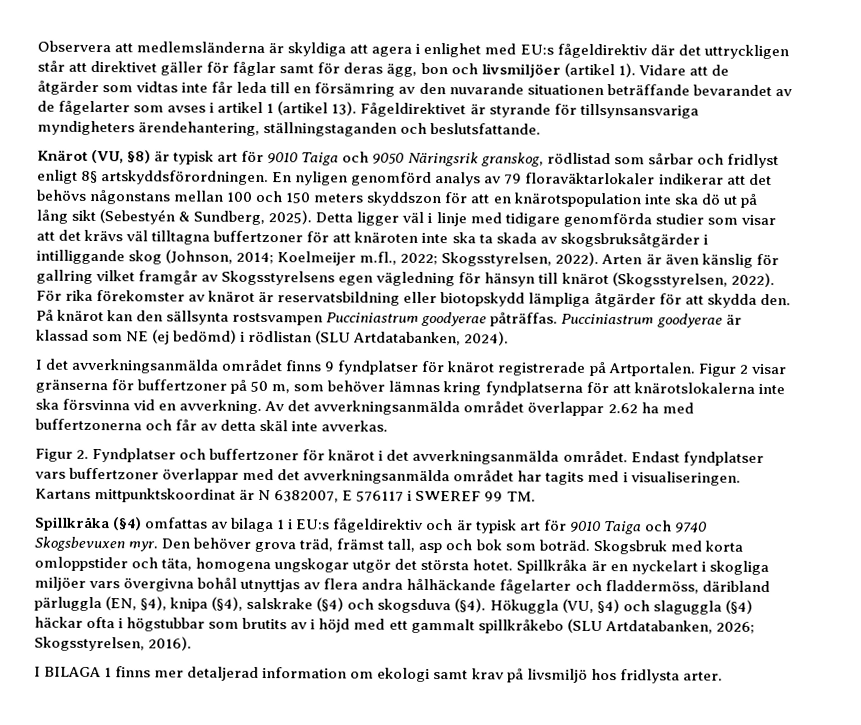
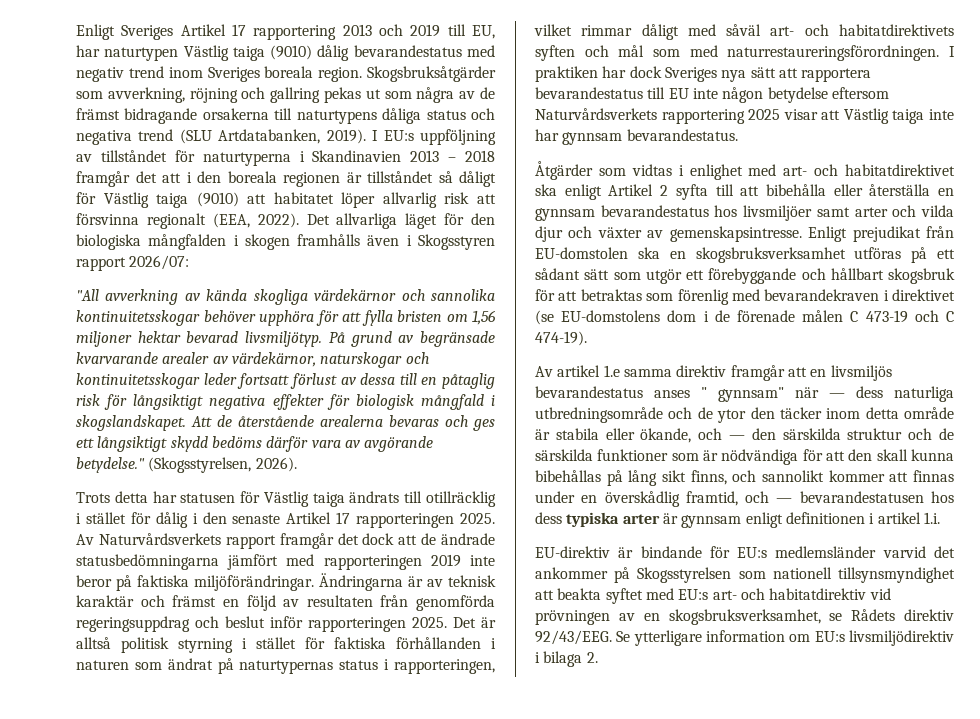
[37,40,789,60] [37,60,729,78] [37,80,793,97] [37,100,699,119] [37,120,542,137] [37,149,779,169] [37,169,772,187] [36,189,758,208] [36,209,776,228] [36,229,708,248] [36,249,779,268] [36,269,775,288] [36,289,791,308] [36,309,742,328] [36,329,510,346] [35,358,786,377] [35,378,785,396] [35,398,694,417] [35,418,389,432] [35,447,764,466] [35,467,741,486] [35,488,536,503] [34,516,707,535] [34,536,743,555] [34,556,769,576] [34,576,770,594] [34,596,753,615] [34,616,755,634] [34,636,193,652] [34,666,723,684] Observera att medlemsländerna är skyldiga att agera i enlighet med EU:s fågeldirektiv där det uttryckligen står att direktivet gäller för fåglar samt för deras ägg, bon och livsmiljöer (artikel 1). Vidare att de åtgärder som vidtas inte får leda till en försämring av den nuvarande situationen beträffande bevarandet av de fågelarter som avses i artikel 1 (artikel 13). Fågeldirektivet är styrande för tillsynsansvariga myndigheters ärendehantering, ställningstaganden och beslutsfattande. // Knärot (VU, §8) är typisk art för 9010 Taiga och 9050 Näringsrik granskog, rödlistad som sårbar och fridlyst enligt 8§ artskyddsförordningen. En nyligen genomförd analys av 79 floraväktarlokaler indikerar att det behövs någonstans mellan 100 och 150 meters skyddszon för att en knärotspopulation inte ska dö ut på lång sikt (Sebestyén & Sundberg, 2025). Detta ligger väl i linje med tidigare genomförda studier som visar att det krävs väl tilltagna buffertzoner för att knäroten inte ska ta skada av skogsbruksåtgärder i intilliggande skog (Johnson, 2014; Koelmeijer m.fl., 2022; Skogsstyrelsen, 2022). Arten är även känslig för gallring vilket framgår av Skogsstyrelsens egen vägledning för hänsyn till knärot (Skogsstyrelsen, 2022). För rika förekomster av knärot är reservatsbildning eller biotopskydd lämpliga åtgärder för att skydda den. På knärot kan den sällsynta rostsvampen Pucciniastrum goodyerae påträffas. Pucciniastrum goodyerae är klassad som NE (ej bedömd) i rödlistan (SLU Artdatabanken, 2024). // I det avverkningsanmälda området finns 9 fyndplatser för knärot registrerade på Artportalen. Figur 2 visar gränserna för buffertzoner på 50 m, som behöver lämnas kring fyndplatserna för att knärotslokalerna inte ska försvinna vid en avverkning. Av det avverkningsanmälda området överlappar 2.62 ha med buffertzonerna och får av detta skäl inte avverkas. // Figur 2. Fyndplatser och buffertzoner för knärot i det avverkningsanmälda området. Endast fyndplatser vars buffertzoner överlappar med det avverkningsanmälda området har tagits med i visualiseringen. Kartans mittpunktskoordinat är N 6382007, E 576117 i SWEREF 99 TM. // Spillkråka (§4) omfattas av bilaga 1 i EU:s fågeldirektiv och är typisk art för 9010 Taiga och 9740 Skogsbevuxen myr. Den behöver grova träd, främst tall, asp och bok som boträd. Skogsbruk med korta omloppstider och täta, homogena ungskogar utgör det största hotet. Spillkråka är en nyckelart i skogliga miljöer vars övergivna bohål utnyttjas av flera andra hålhäckande fågelarter och fladdermöss, däribland pärluggla (EN, §4), knipa (§4), salskrake (§4) och skogsduva (§4). Hökuggla (VU, §4) och slaguggla (§4) häckar ofta i högstubbar som brutits av i höjd med ett gammalt spillkråkebo (SLU Artdatabanken, 2026; Skogsstyrelsen, 2016). // I BILAGA 1 finns mer detaljerad information om ekologi samt krav på livsmiljö hos fridlysta arter. -> [76,24,495,40] [76,45,495,61] [76,66,496,82] [76,87,496,103] [76,108,495,124] [76,129,496,145] [76,150,495,166] [76,171,496,187] [76,192,496,208] [76,213,495,229] [76,234,495,250] [76,255,190,271] [76,289,495,305] [76,310,496,326] [76,331,496,347] [76,352,429,368] [76,373,495,389] [76,394,495,410] [76,415,495,431] [76,436,434,452] [76,457,297,473] [76,491,496,507] [76,512,495,528] [76,533,495,549] [76,554,495,570] [76,573,496,591] [76,595,495,611] [76,616,496,632] [76,637,496,653] [76,658,495,674] [534,24,954,40] [535,45,955,61] [535,66,872,82] [535,87,889,103] [535,108,954,124] [535,129,738,145] [535,161,955,180] [535,184,954,200] [535,205,954,221] [535,226,954,242] [535,247,955,263] [535,268,955,284] [535,289,955,305] [535,310,954,325] [535,331,587,346] [535,365,892,381] [535,386,954,402] [535,407,954,423] [535,428,954,443] [535,449,954,465] [535,470,954,486] [535,491,954,507] [535,512,940,528] [535,546,955,558] [535,567,955,583] [535,588,891,604] [535,609,954,625] [535,630,954,646] [535,651,598,667] Enligt Sveriges Artikel 17 rapportering 2013 och 2019 till EU, har naturtypen Västlig taiga (9010) dålig bevarandestatus med negativ trend inom Sveriges boreala region. Skogsbruksåtgärder som avverkning, röjning och gallring pekas ut som några av de främst bidragande orsakerna till naturtypens dåliga status och negativa trend (SLU Artdatabanken, 2019). I EU:s uppföljning av tillståndet för naturtyperna i Skandinavien 2013 – 2018 framgår det att i den boreala regionen är tillståndet så dåligt för Västlig taiga (9010) att habitatet löper allvarlig risk att försvinna regionalt (EEA, 2022). Det allvarliga läget för den biologiska mångfalden i skogen framhålls även i Skogsstyren rapport 2026/07: // "All avverkning av kända skogliga värdekärnor och sannolika kontinuitetsskogar behöver upphöra för att fylla bristen om 1,56 miljoner hektar bevarad livsmiljötyp. På grund av begränsade kvarvarande arealer av värdekärnor, naturskogar och kontinuitetsskogar leder fortsatt förlust av dessa till en påtaglig risk för långsiktigt negativa effekter för biologisk mångfald i skogslandskapet. Att de återstående arealerna bevaras och ges ett långsiktigt skydd bedöms därför vara av avgörande betydelse." (Skogsstyrelsen, 2026). // Trots detta har statusen för Västlig taiga ändrats till otillräcklig i stället för dålig i den senaste Artikel 17 rapporteringen 2025. Av Naturvårdsverkets rapport framgår det dock att de ändrade statusbedömningarna jämfört med rapporteringen 2019 inte beror på faktiska miljöförändringar. Ändringarna är av teknisk karaktär och främst en följd av resultaten från genomförda regeringsuppdrag och beslut inför rapporteringen 2025. Det är alltså politisk styrning i stället för faktiska förhållanden i naturen som ändrat på naturtypernas status i rapporteringen, vilket rimmar dåligt med såväl art- och habitatdirektivets syften och mål som med naturrestaureringsförordningen. I praktiken har dock Sveriges nya sätt att rapportera bevarandestatus till EU inte någon betydelse eftersom Naturvårdsverkets rapportering 2025 visar att Västlig taiga inte har gynnsam bevarandestatus. // Åtgärder som vidtas i enlighet med art- och habitatdirektivet ska enligt Artikel 2 syfta till att bibehålla eller återställa en gynnsam bevarandestatus hos livsmiljöer samt arter och vilda djur och växter av gemenskapsintresse. Enligt prejudikat från EU-domstolen ska en skogsbruksverksamhet utföras på ett sådant sätt som utgör ett förebyggande och hållbart skogsbruk för att betraktas som förenlig med bevarandekraven i direktivet (se EU-domstolens dom i de förenade målen C 473-19 och C 474-19). // Av artikel 1.e samma direktiv framgår att en livsmiljös bevarandestatus anses " gynnsam" när — dess naturliga utbredningsområde och de ytor den täcker inom detta område är stabila eller ökande, och — den särskilda struktur och de särskilda funktioner som är nödvändiga för att den skall kunna bibehållas på lång sikt finns, och sannolikt kommer att finnas under en överskådlig framtid, och — bevarandestatusen hos dess typiska arter är gynnsam enligt definitionen i artikel 1.i. // EU-direktiv är bindande för EU:s medlemsländer varvid det ankommer på Skogsstyrelsen som nationell tillsynsmyndighet att beakta syftet med EU:s art- och habitatdirektiv vid prövningen av en skogsbruksverksamhet, se Rådets direktiv 92/43/EEG. Se ytterligare information om EU:s livsmiljödirektiv i bilaga 2.

